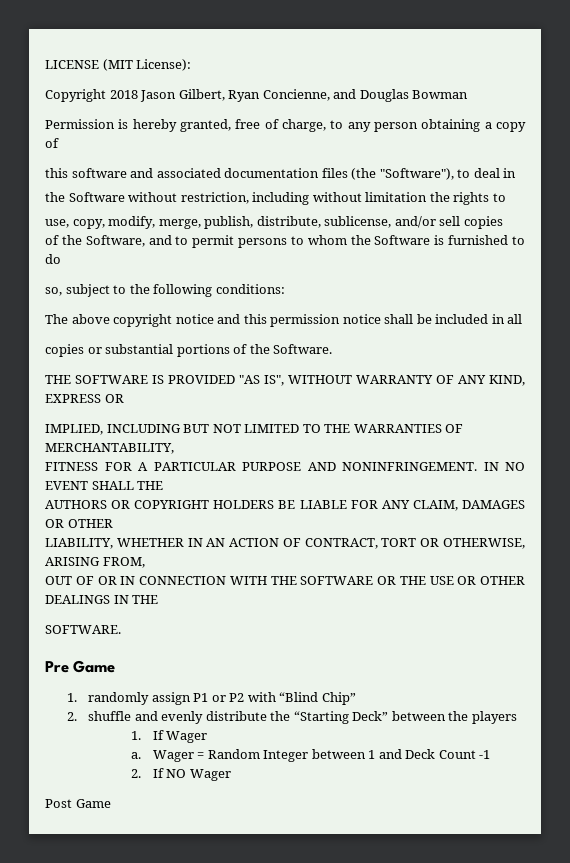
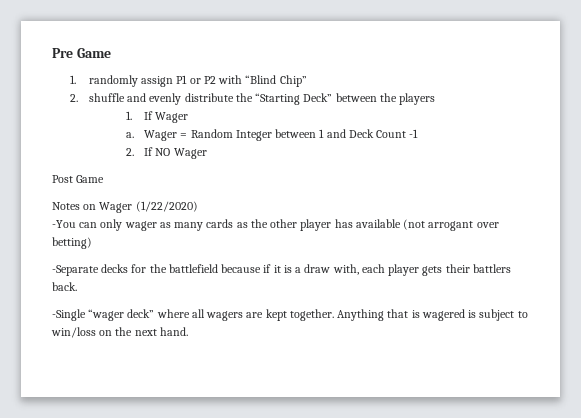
[45,59,192,71] [45,89,469,102] [45,119,526,132] [45,138,59,148] [45,168,517,180] [45,192,506,205] [45,216,503,229] [45,235,526,248] [45,254,61,264] [45,284,285,297] [45,314,523,327] [45,344,333,357] [45,375,525,386] [45,394,124,403] [45,424,464,435] [45,443,174,454] [45,462,525,471] [45,481,164,490] [45,500,525,511] [45,519,113,528] [45,538,525,549] [45,557,145,568] [45,576,525,585] [45,595,159,604] [45,625,121,634] LICENSE (MIT License): // Copyright 2018 Jason Gilbert, Ryan Concienne, and Douglas Bowman // Permission is hereby granted, free of charge, to any person obtaining a copy of // this software and associated documentation files (the "Software"), to deal in // the Software without restriction, including without limitation the rights to // use, copy, modify, merge, publish, distribute, sublicense, and/or sell copies // of the Software, and to permit persons to whom the Software is furnished to do // so, subject to the following conditions: // The above copyright notice and this permission notice shall be included in all // copies or substantial portions of the Software. // THE SOFTWARE IS PROVIDED "AS IS", WITHOUT WARRANTY OF ANY KIND, EXPRESS OR // IMPLIED, INCLUDING BUT NOT LIMITED TO THE WARRANTIES OF MERCHANTABILITY, // FITNESS FOR A PARTICULAR PURPOSE AND NONINFRINGEMENT. IN NO EVENT SHALL THE // AUTHORS OR COPYRIGHT HOLDERS BE LIABLE FOR ANY CLAIM, DAMAGES OR OTHER // LIABILITY, WHETHER IN AN ACTION OF CONTRACT, TORT OR OTHERWISE, ARISING FROM, // OUT OF OR IN CONNECTION WITH THE SOFTWARE OR THE USE OR OTHER DEALINGS IN THE // SOFTWARE. // -> (52, 53) none
(111, 803) none -> [52,201,198,213] [52,219,499,231] [52,237,92,249] [52,264,511,276] [52,282,77,291] [52,309,528,321] [51,327,188,338] // Notes on Wager (1/22/2020) // -You can only wager as many cards as the other player has available (not arrogant over betting) // -Separate decks for the battlefield because if it is a draw with, each player gets their battlers back. // -Single “wager deck” where all wagers are kept together. Anything that is wagered is subject to win/loss on the next hand.

